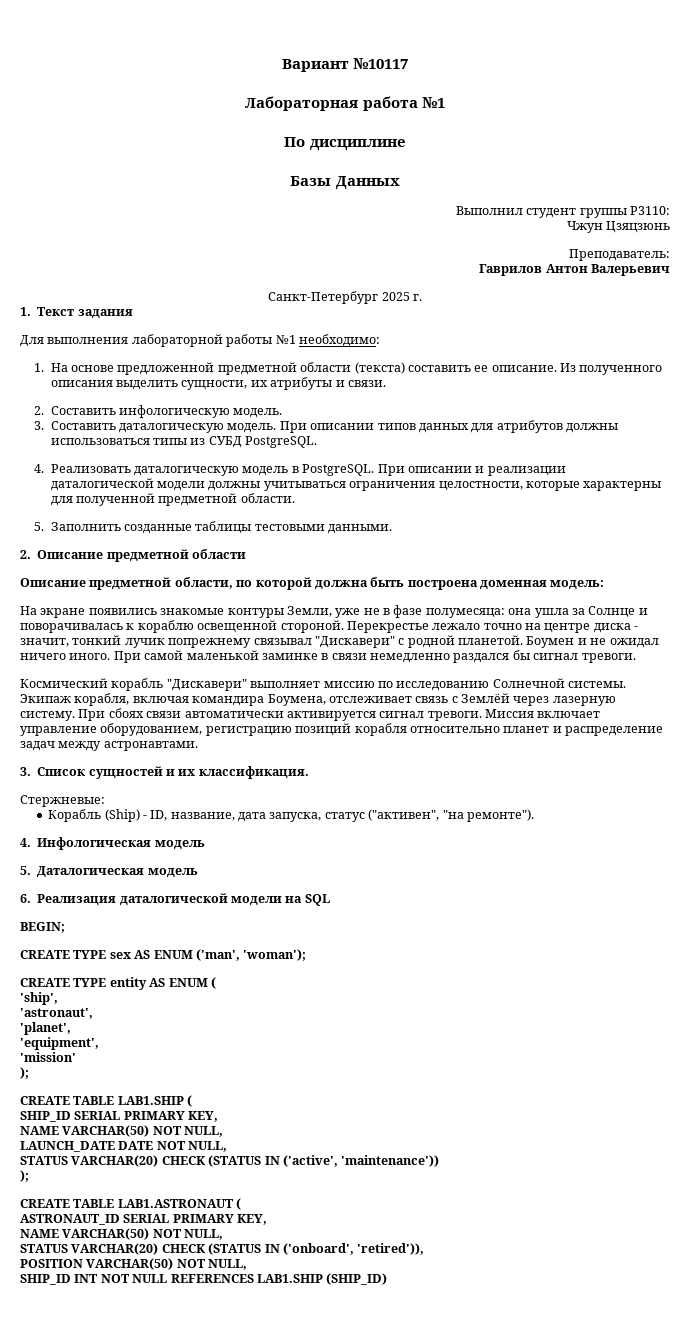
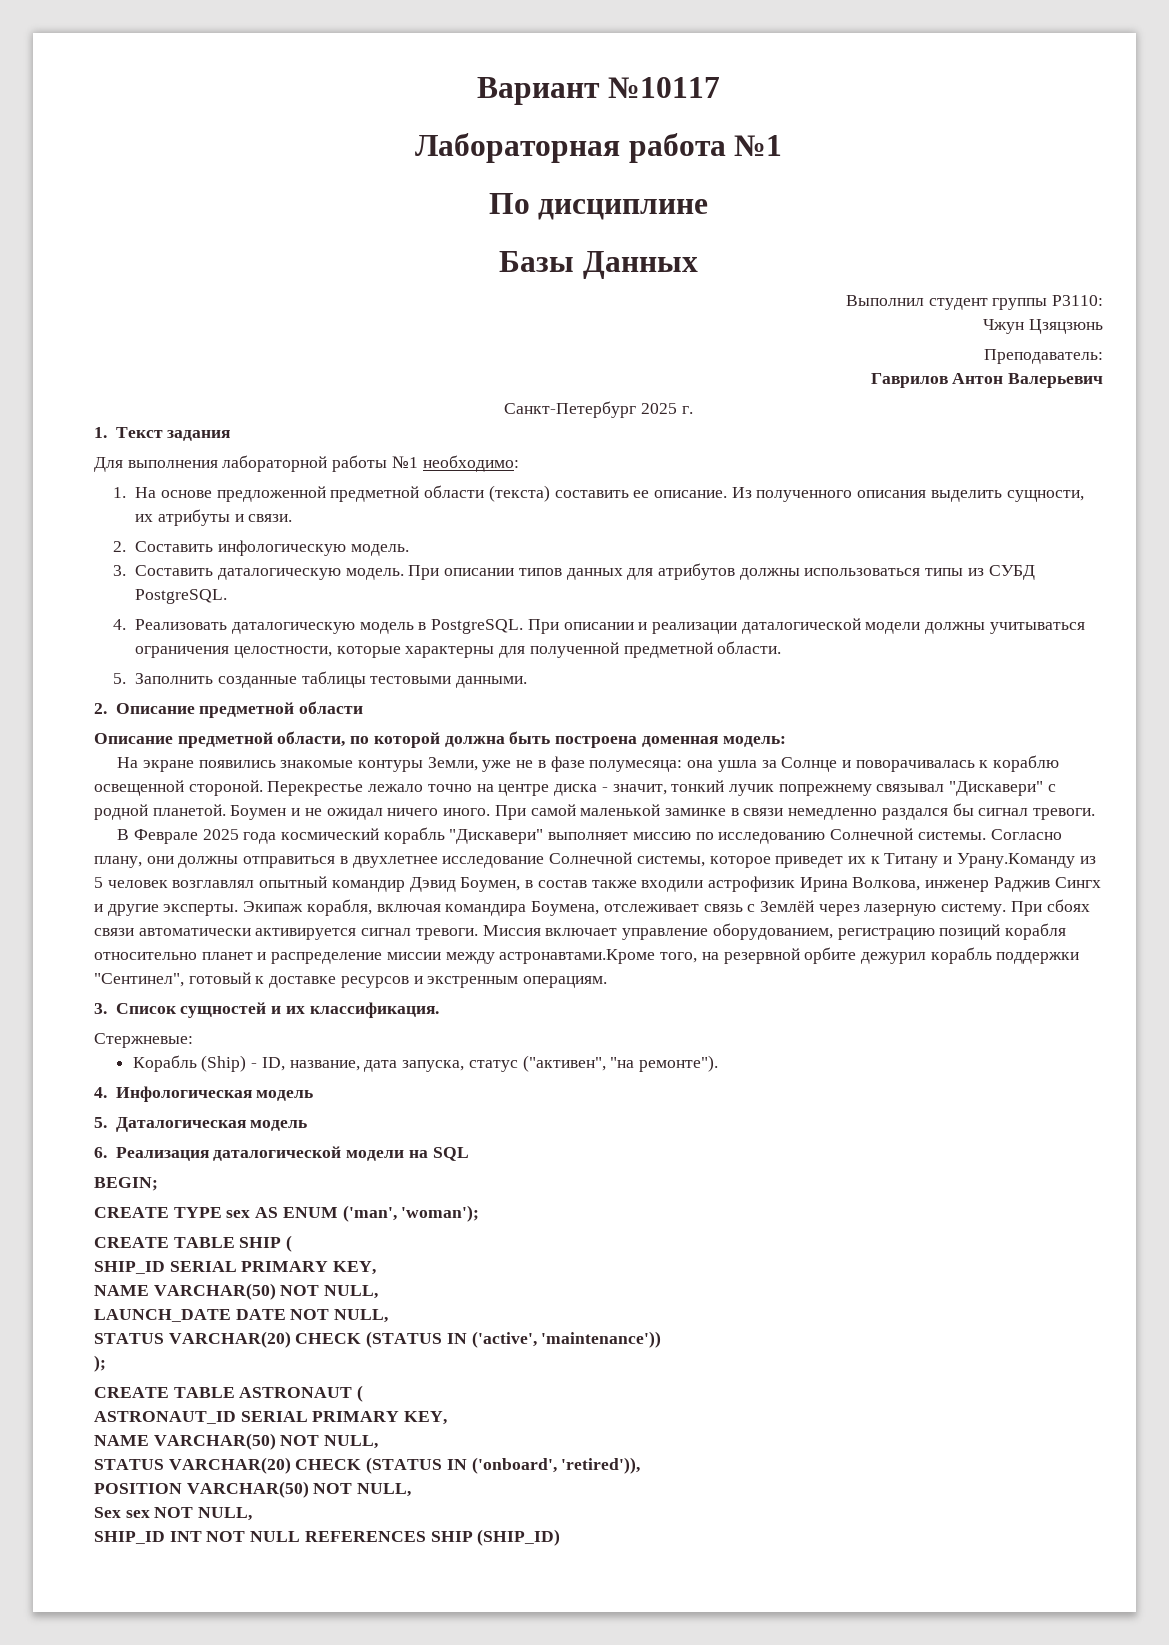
[20,678,108,688] Космический -> [117,828,380,844] В Феврале 2025 года космический
(626, 684) none -> [990,829,1062,840] [94,852,1096,868] [94,876,1101,892] [94,904,239,916] Согласно плану, они должны отправиться в двухлетнее исследование Солнечной системы, которое приведет их к Титану и Урану.Команду из 5 человек возглавлял опытный командир Дэвид Боумен, в состав также входили астрофизик Ирина Волкова, инженер Раджив Сингх и другие эксперты.
[20,741,198,751] задач между астронавтами. -> [386,947,1080,964] [94,972,608,988] миссии между астронавтами.Кроме того, на резервной орбите дежурил корабль поддержки "Сентинел", готовый к доставке ресурсов и экстренным операциям.
[20,977,216,990] [20,992,58,1005] [20,1008,93,1019] [20,1022,71,1035] [20,1037,99,1050] [20,1052,76,1062] [20,1067,29,1079] [20,1096,184,1105] // CREATE TYPE entity AS ENUM ( // 'ship', // 'astronaut', // 'planet', // 'equipment', // 'mission' // ); // CREATE TABLE LAB1.SHIP -> [94,1237,282,1248] // CREATE TABLE SHIP
[117,1199,234,1208] LAB1.ASTRONAUT -> [239,1387,353,1398] ASTRONAUT
(248, 1264) none -> [94,1507,253,1521] // Sex sex NOT NULL,
[256,1274,323,1283] LAB1.SHIP -> [430,1531,473,1542] SHIP

